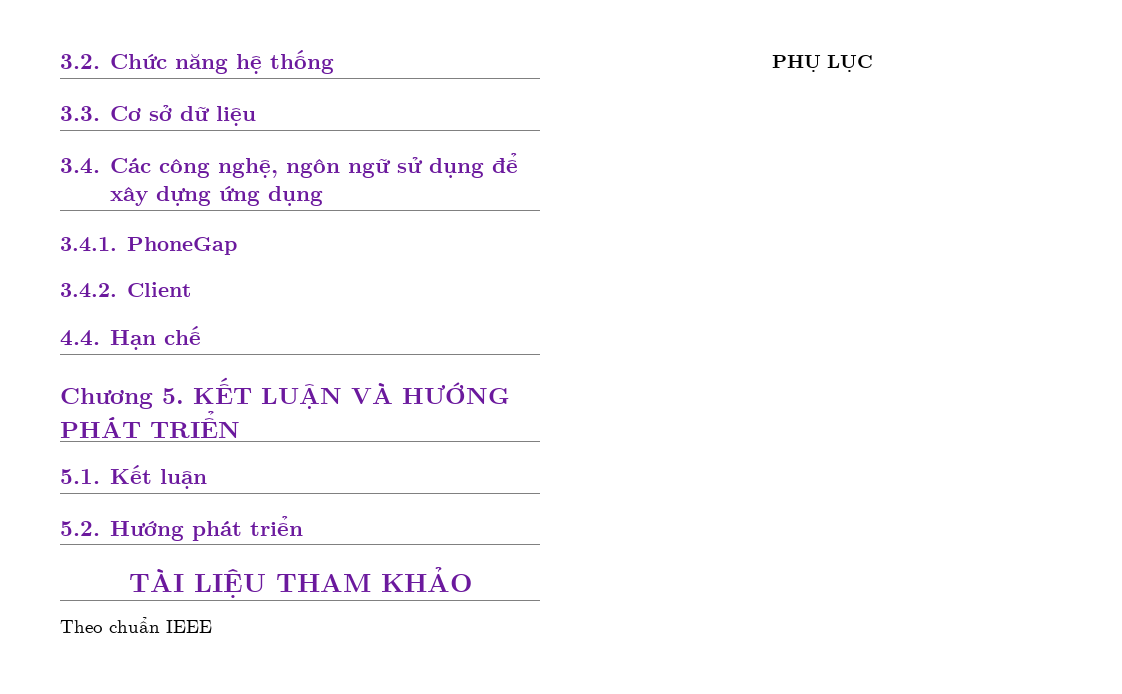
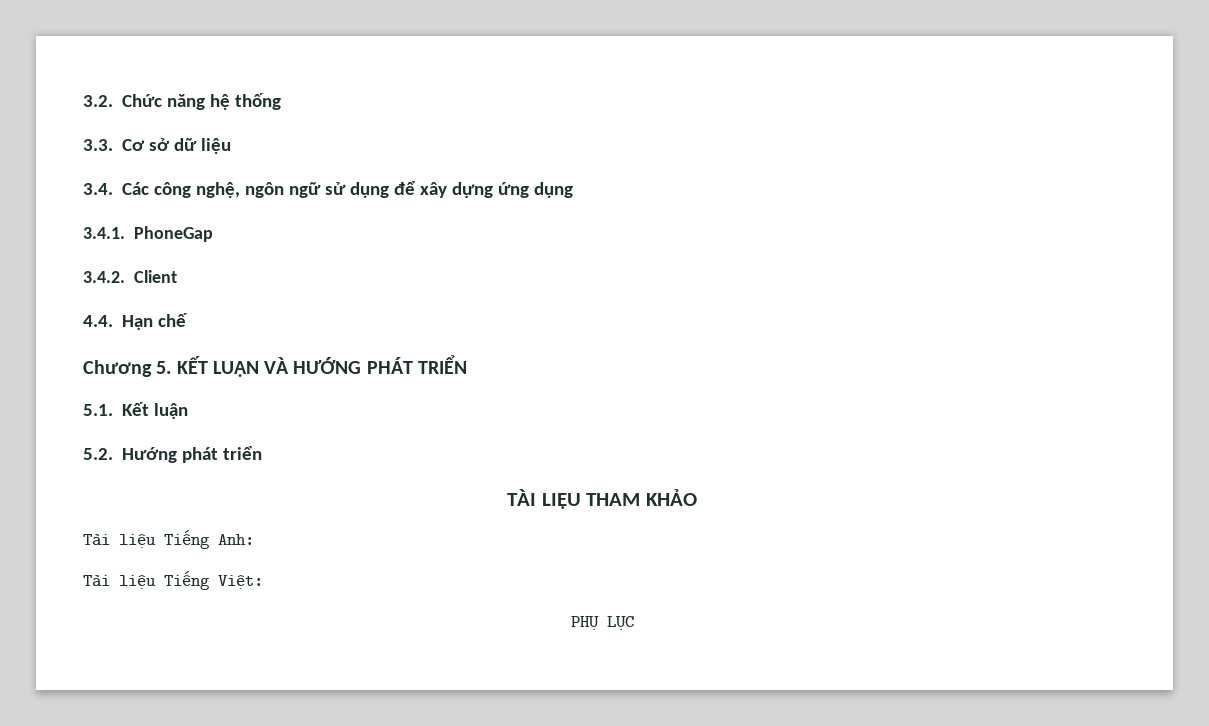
[60,617,212,633] Theo chuẩn IEEE -> [83,529,254,549] [83,570,263,590] Tài liệu Tiếng Anh: // Tài liệu Tiếng Việt:

